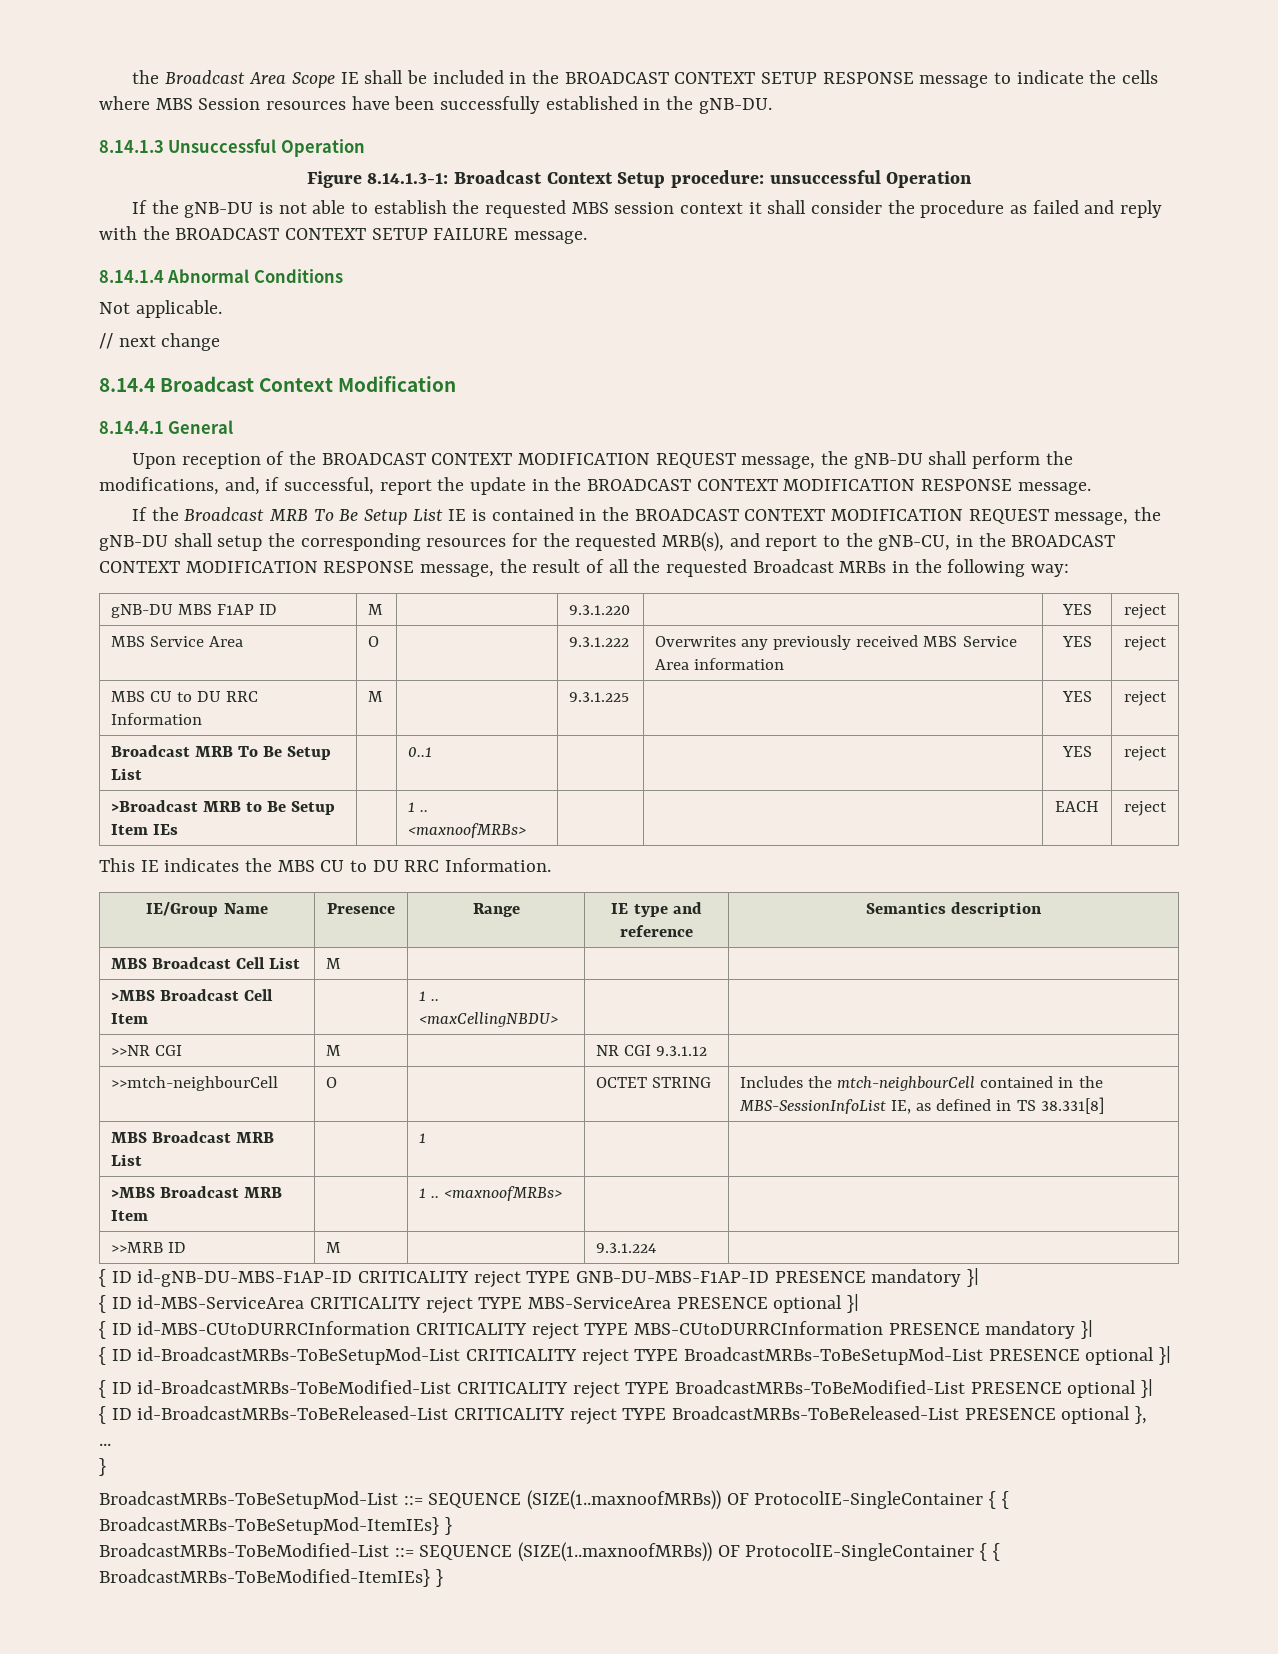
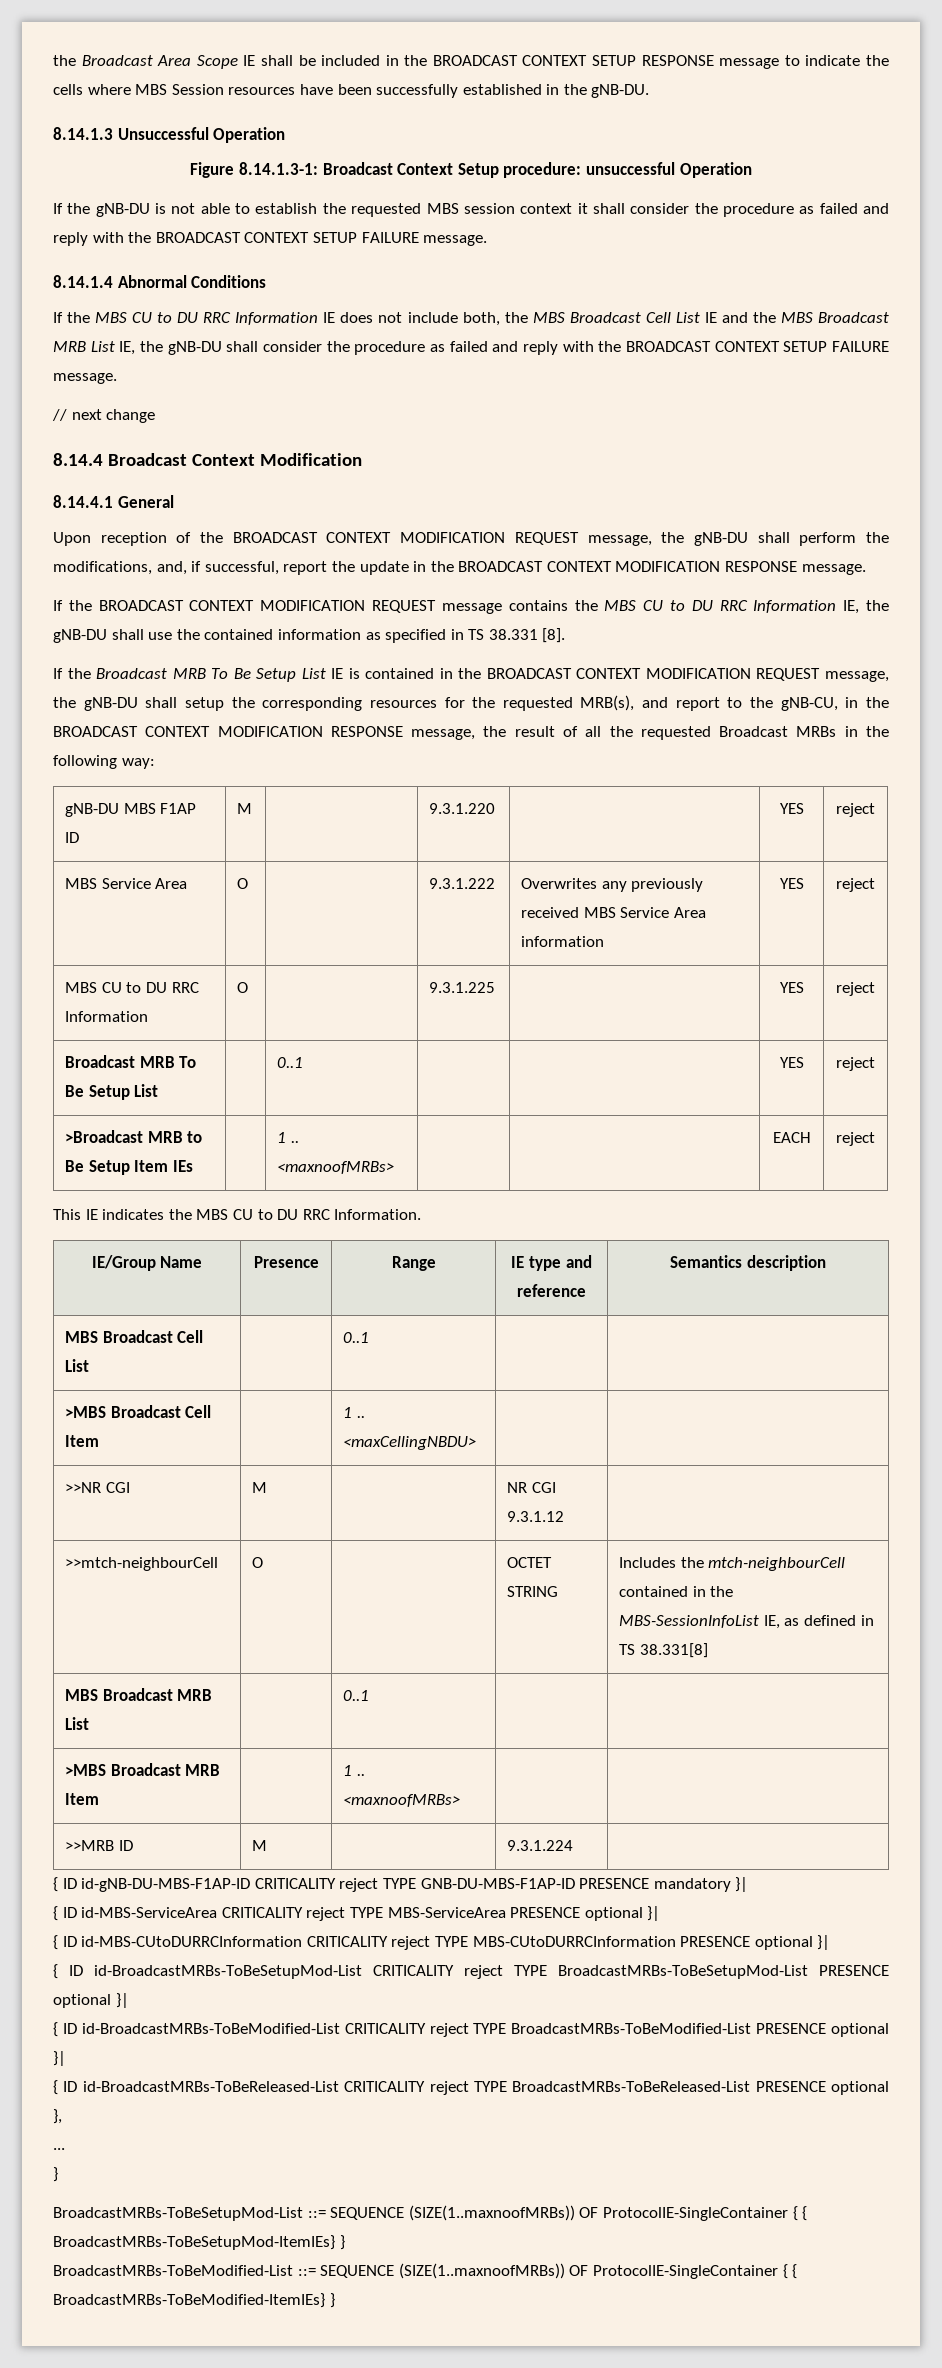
[99,300,222,318] Not applicable. -> [53,312,889,326] [53,341,889,355] [53,373,117,384] If the MBS CU to DU RRC Information IE does not include both, the MBS Broadcast Cell List IE and the MBS Broadcast MRB List IE, the gNB-DU shall consider the procedure as failed and reply with the BROADCAST CONTEXT SETUP FAILURE message.
(1091, 488) none -> [53,600,889,614] [53,628,566,643] // If the BROADCAST CONTEXT MODIFICATION REQUEST message contains the MBS CU to DU RRC Information IE, the gNB-DU shall use the contained information as specified in TS 38.331 [8].
[367,691,383,702] M -> [237,982,249,993] O
[325,958,341,969] M | -> [343,1332,370,1343] | 0..1
[418,1133,426,1143] 1 -> [343,1690,370,1701] 0..1
[985,1321,1076,1339] mandatory -> [754,1936,813,1950] optional

